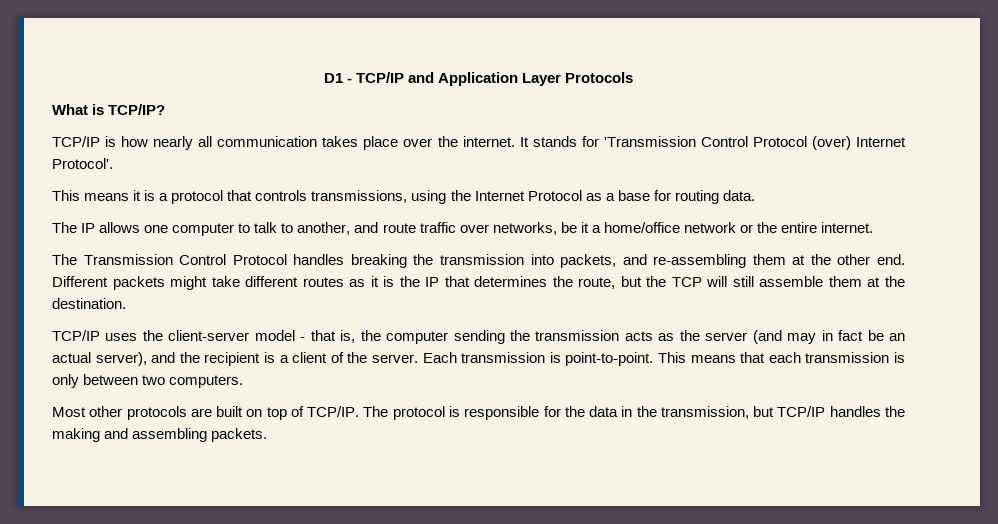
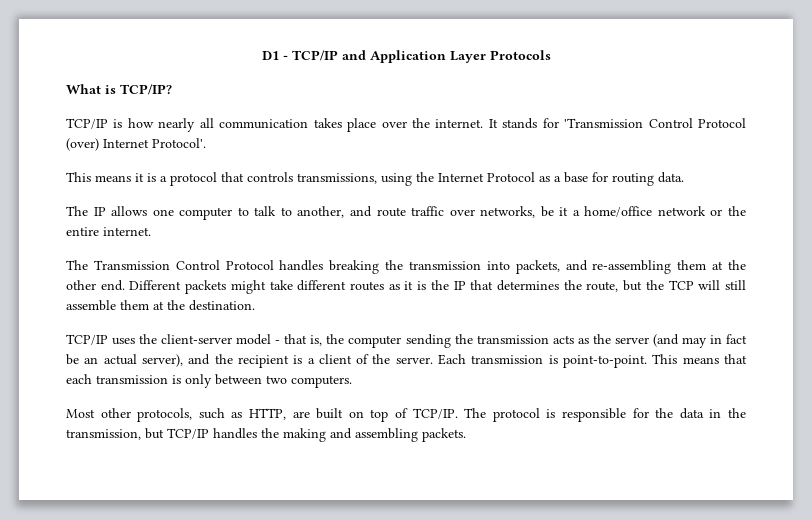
[126,406,187,420] protocols -> [137,408,286,422] protocols, such as HTTP,

